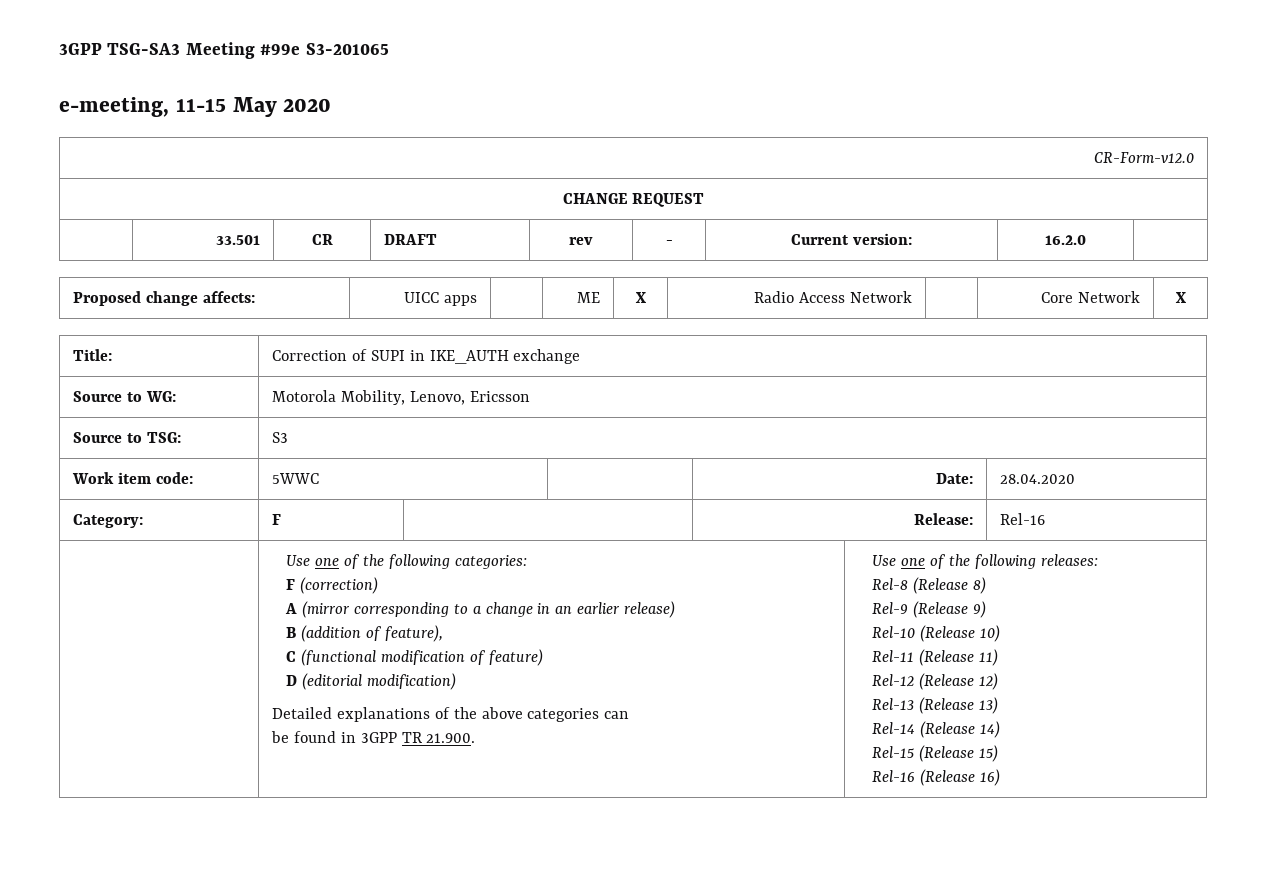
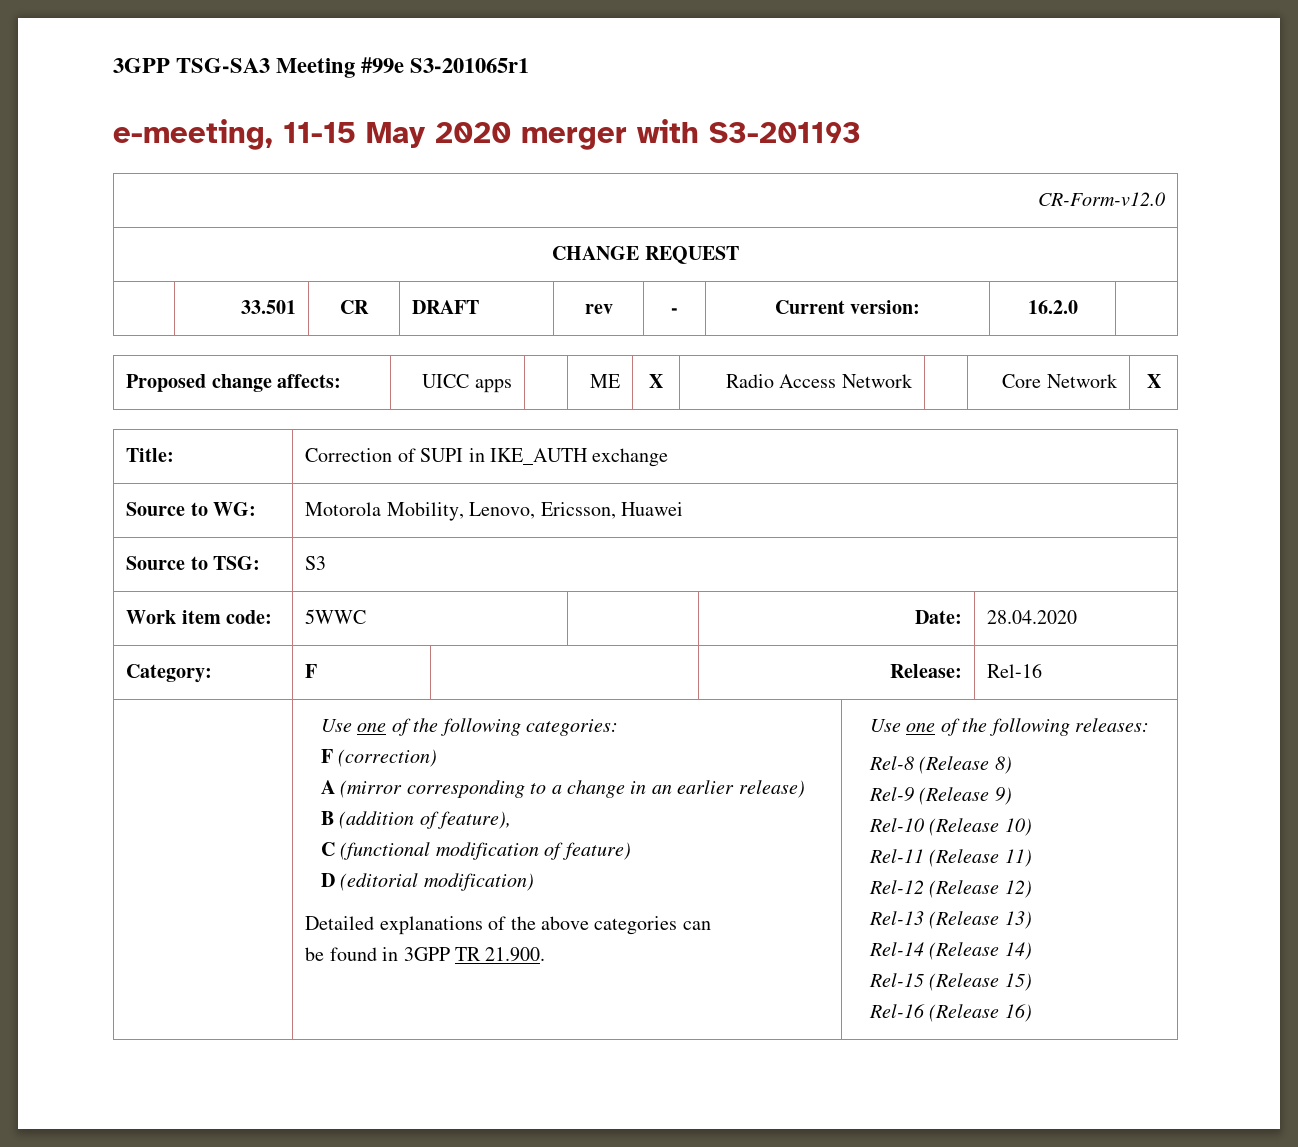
[305,43,389,55] S3-201065 -> [410,58,530,73] S3-201065r1
(332, 105) none -> [521,119,861,150] merger with S3-201193
[469,391,530,402] Ericsson -> [540,502,683,519] Ericsson, Huawei

